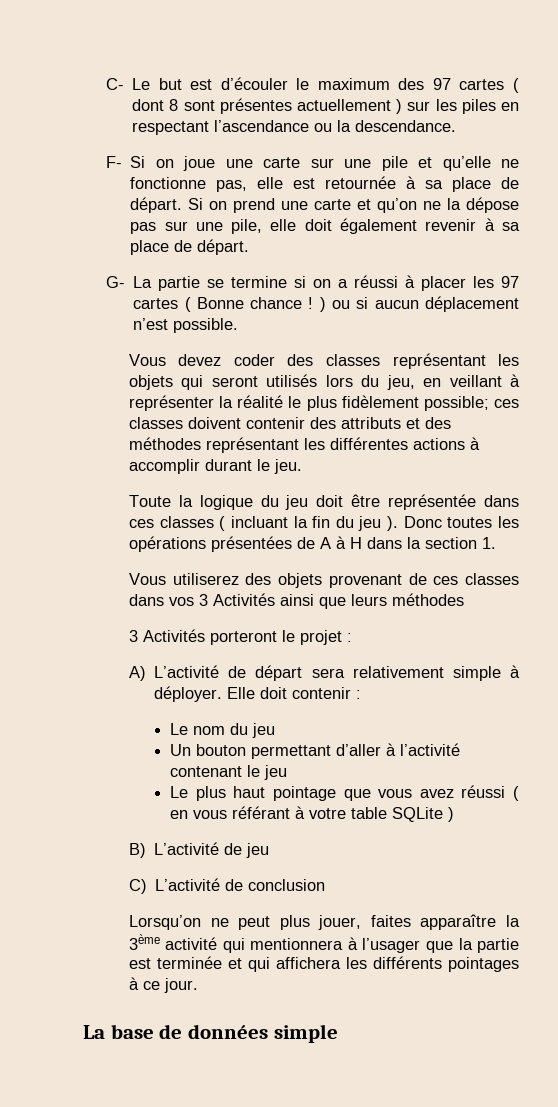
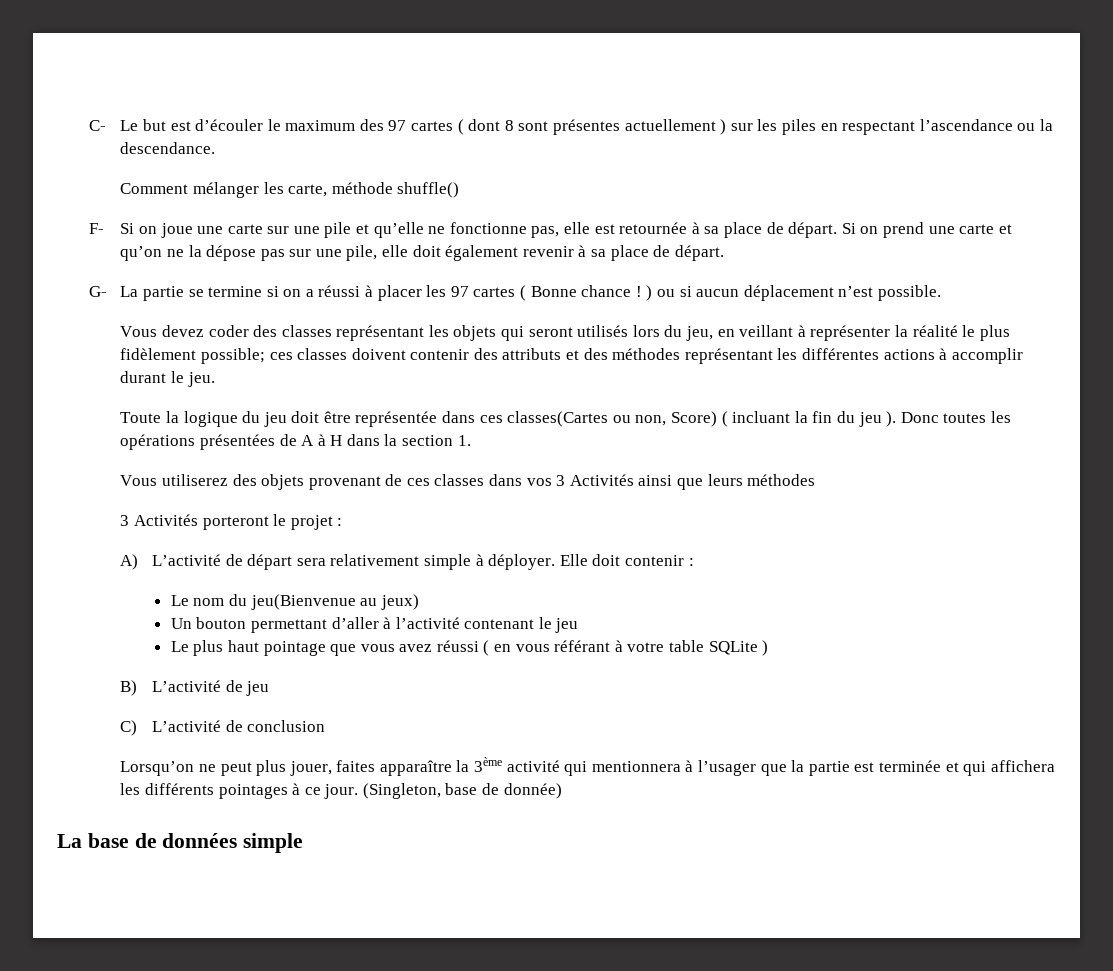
(457, 126) none -> [120,182,460,198] // Comment mélanger les carte, méthode shuffle()
[159,516,214,528] classes -> [507,411,718,427] classes(Cartes ou non, Score)
[252,723,276,738] jeu -> [250,594,419,610] jeu(Bienvenue au jeux)
(198, 985) none -> [362,783,562,799] (Singleton, base de donnée)

